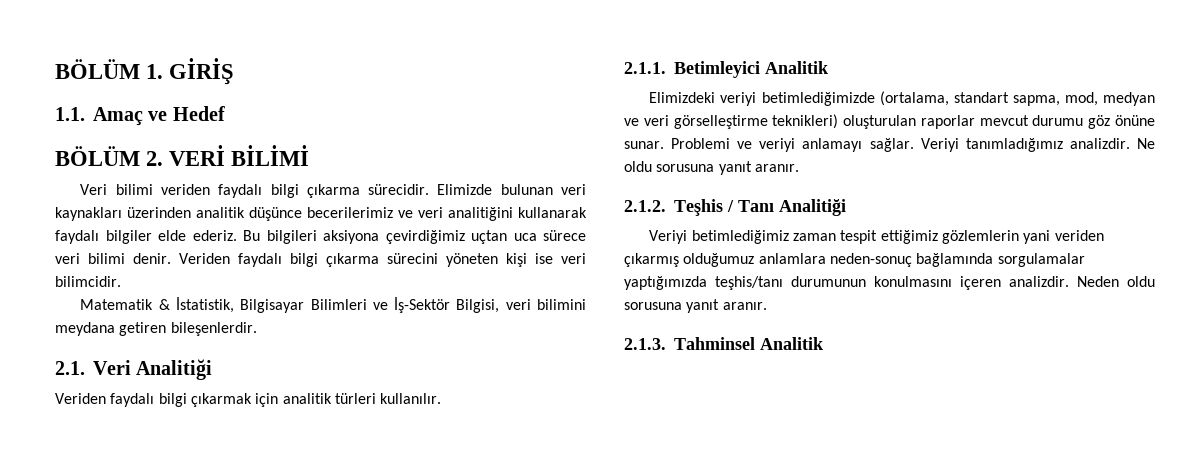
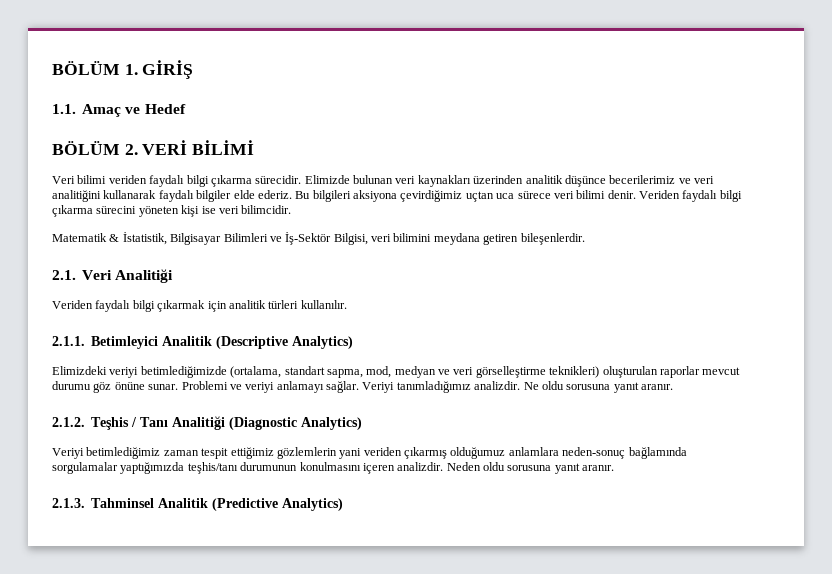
(828, 67) none -> [216,336,354,349] (Descriptive Analytics)
(846, 207) none -> [229,417,363,430] (Diagnostic Analytics)
(823, 343) none -> [212,498,344,511] (Predictive Analytics)

